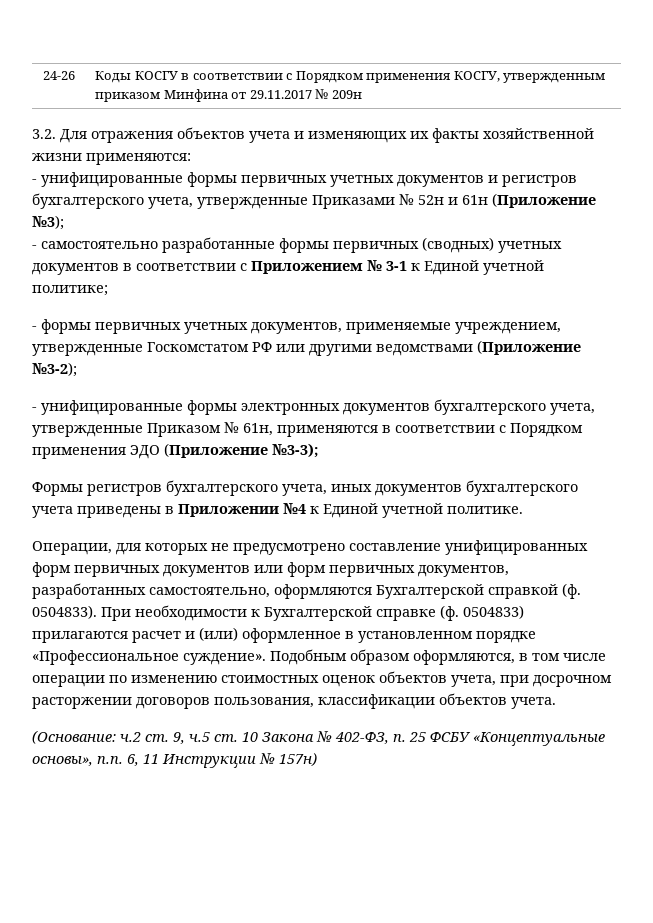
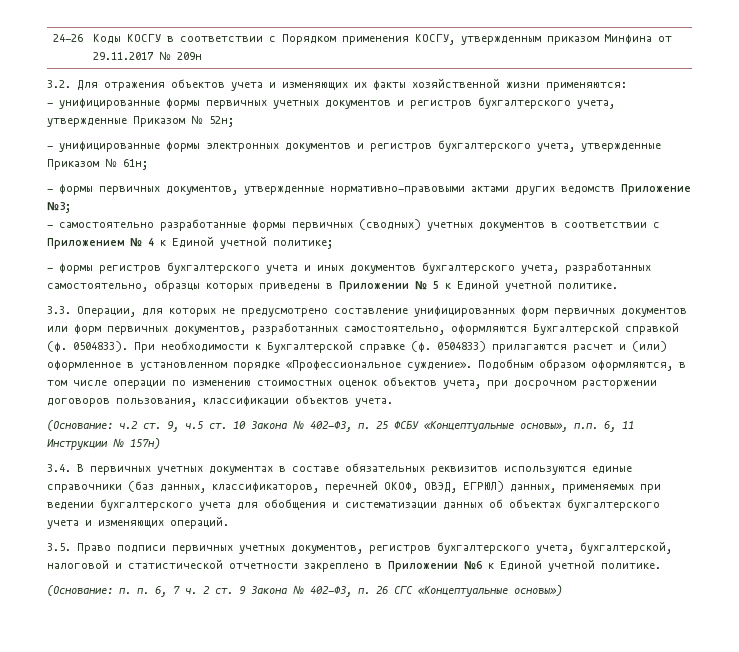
[312,193,596,209] [32,215,64,230] Приказами № 52н и 61н (Приложение №3); -> [133,115,234,127] [47,140,661,152] [47,158,148,170] [47,184,691,195] [47,202,71,213] Приказом № 52н; // - унифицированные формы электронных документов и регистров бухгалтерского учета, утвержденные Приказом № 61н; // - формы первичных документов, утвержденные нормативно-правовыми актами других ведомств Приложение №3;
[386,261,407,271] 3-1 -> [148,238,154,246] 4
[95,322,561,334] [32,340,581,356] [32,362,77,377] [32,399,595,415] [32,422,583,437] [32,443,318,459] [32,480,578,496] [32,506,73,518] первичных учетных документов, применяемые учреждением, утвержденные Госкомстатом РФ или другими ведомствами (Приложение №3-2); // - унифицированные формы электронных документов бухгалтерского учета, утвержденные Приказом № 61н, применяются в соответствии с Порядком применения ЭДО (Приложение №3-3); // Формы регистров бухгалтерского учета, иных документов бухгалтерского учета -> [99,262,651,274] [47,280,253,292] регистров бухгалтерского учета и иных документов бухгалтерского учета, разработанных самостоятельно, образцы которых
[283,503,523,518] №4 к Единой учетной политике. // -> [415,279,618,292] [47,306,71,314] № 5 к Единой учетной политике. // 3.3.
(317, 759) none -> [47,463,632,475] [47,480,661,493] [47,499,660,511] [47,516,229,529] [47,541,672,554] [47,559,661,572] [47,585,562,597] // 3.4. В первичных учетных документах в составе обязательных реквизитов используются единые справочники (баз данных, классификаторов, перечней ОКОФ, ОВЭД, ЕГРЮЛ) данных, применяемых при ведении бухгалтерского учета для обобщения и систематизации данных об объектах бухгалтерского учета и изменяющих операций. // 3.5. Право подписи первичных учетных документов, регистров бухгалтерского учета, бухгалтерской, налоговой и статистической отчетности закреплено в Приложении №6 к Единой учетной политике. // (Основание: п. п. 6, 7 ч. 2 ст. 9 Закона № 402-ФЗ, п. 26 СГС «Концептуальные основы»)

